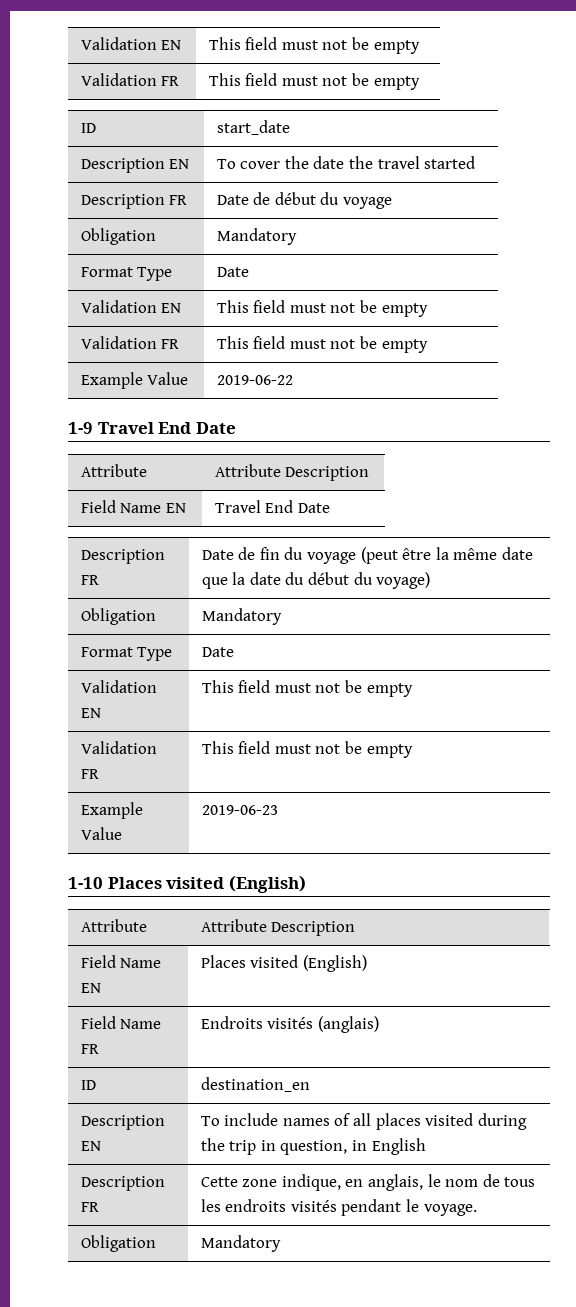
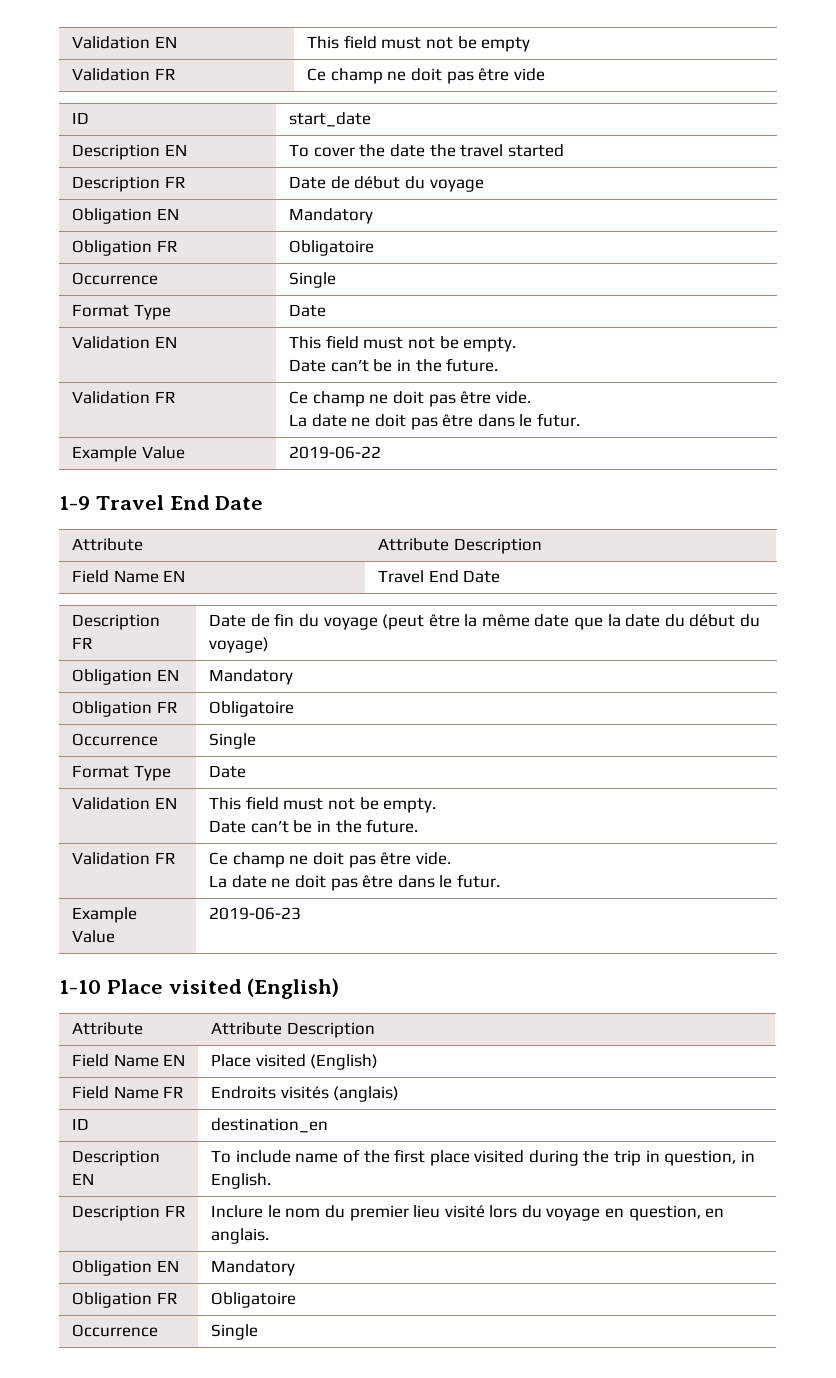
[208,73,420,90] This field must not be empty -> [307,68,545,84] Ce champ ne doit pas être vide
[216,228,297,245] | Mandatory -> [156,208,179,220] [289,208,374,224] [72,240,177,256] [289,240,375,256] [72,272,159,285] [289,272,337,288] EN | Mandatory // Obligation FR | Obligatoire // Occurrence | Single
[381,303,428,317] [80,336,180,349] [216,336,428,353] empty // Validation FR | This field must not be empty -> [463,337,517,352] [289,358,499,372] [72,391,175,404] [289,391,531,407] [289,413,580,430] empty. // Date can’t be in the future. // Validation FR | Ce champ ne doit pas être vide. // La date ne doit pas être dans le futur.
[201,608,282,625] | Mandatory -> [156,669,179,681] [209,669,294,685] [72,701,177,717] [209,701,295,717] [72,733,159,746] [209,733,257,749] EN | Mandatory // Obligation FR | Obligatoire // Occurrence | Single
[366,683,413,697] [80,741,157,754] [80,769,99,779] [201,741,413,758] empty // Validation FR | This field must not be empty -> [383,798,437,813] [209,819,419,833] [72,852,175,865] [209,852,451,868] [209,874,500,891] empty. // Date can’t be in the future. // Validation FR | Ce champ ne doit pas être vide. // La date ne doit pas être dans le futur.
[107,877,162,889] Places -> [106,979,163,994] Place
[200,955,246,968] Places -> [211,1054,252,1067] Place
[282,1113,421,1130] names of all places -> [295,1149,470,1166] name of the first place
[371,1138,426,1155] [80,1176,165,1191] [80,1202,99,1212] [200,1174,536,1191] [200,1199,477,1216] [80,1235,156,1252] [200,1235,281,1252] English // Description FR | Cette zone indique, en anglais, le nom de tous les endroits visités pendant le voyage. // Obligation | Mandatory -> [211,1173,272,1189] [72,1205,185,1221] [211,1205,725,1221] [211,1228,270,1244] [72,1260,179,1276] [211,1260,296,1276] [72,1292,177,1308] [211,1292,297,1308] [72,1324,159,1337] [211,1324,259,1340] English. // Description FR | Inclure le nom du premier lieu visité lors du voyage en question, en anglais. // Obligation EN | Mandatory // Obligation FR | Obligatoire // Occurrence | Single

